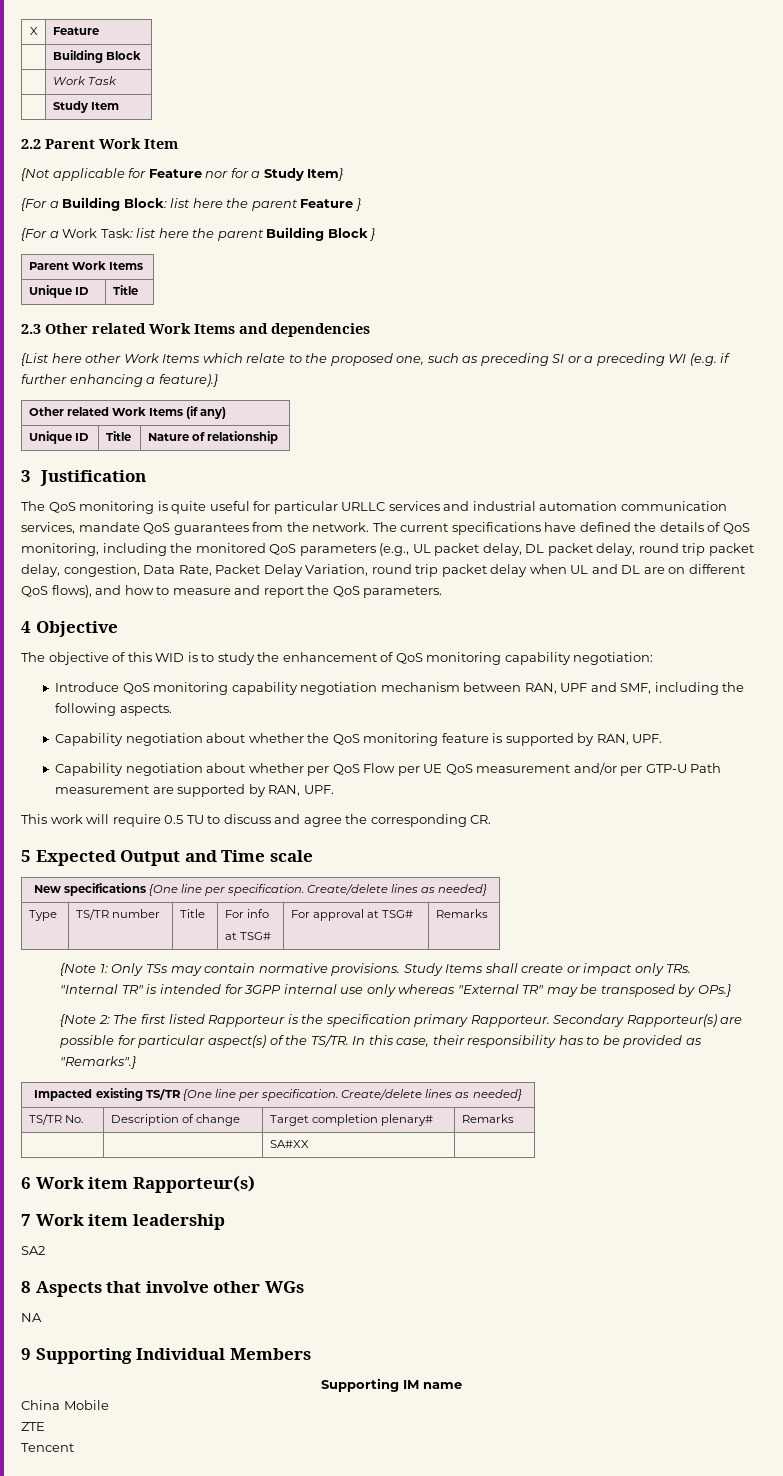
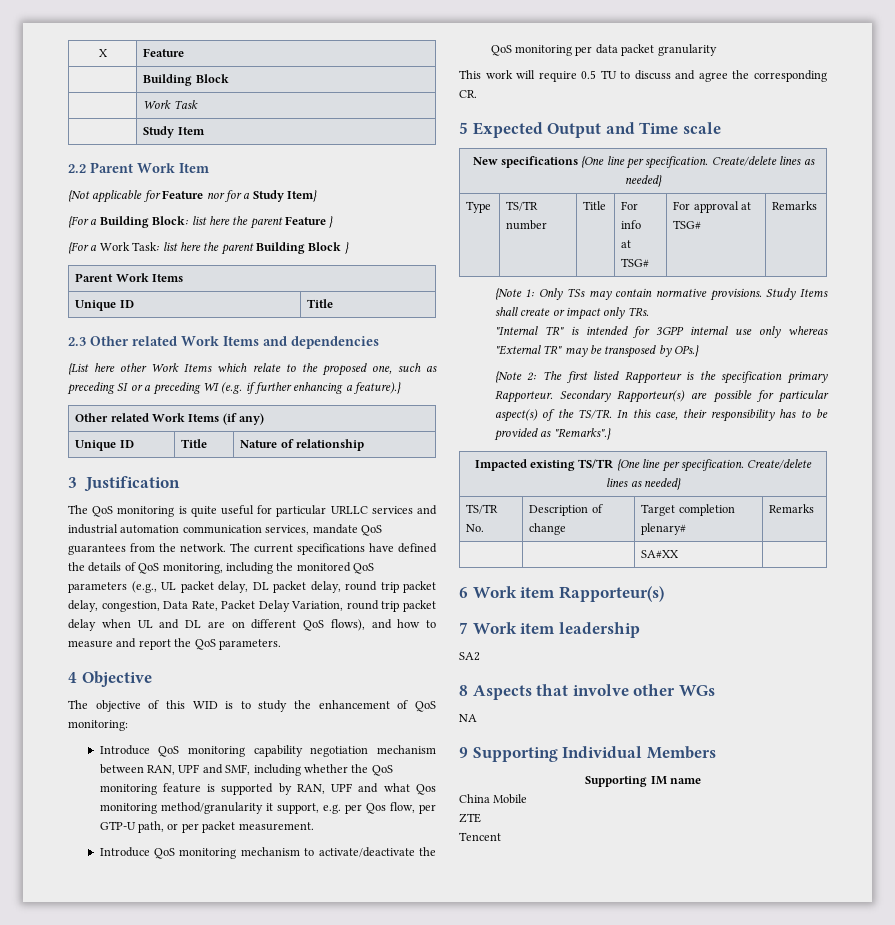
[426,652,654,665] monitoring capability negotiation: -> [68,720,128,731] monitoring:
[722,682,745,692] [55,703,172,716] [55,733,246,746] the following aspects. // Capability negotiation about -> (301, 770) none
[632,734,663,743] [55,762,722,776] [55,784,334,797] UPF. // Capability negotiation about whether per QoS Flow per UE QoS measurement and/or per GTP-U Path measurement are supported by RAN, UPF. -> [331,783,437,795] [99,802,436,814] [99,821,314,833] [99,847,436,859] [490,44,717,56] UPF and what Qos monitoring method/granularity it support, e.g. per Qos flow, per GTP-U path, or per packet measurement. // Introduce QoS monitoring mechanism to activate/deactivate the QoS monitoring per data packet granularity

